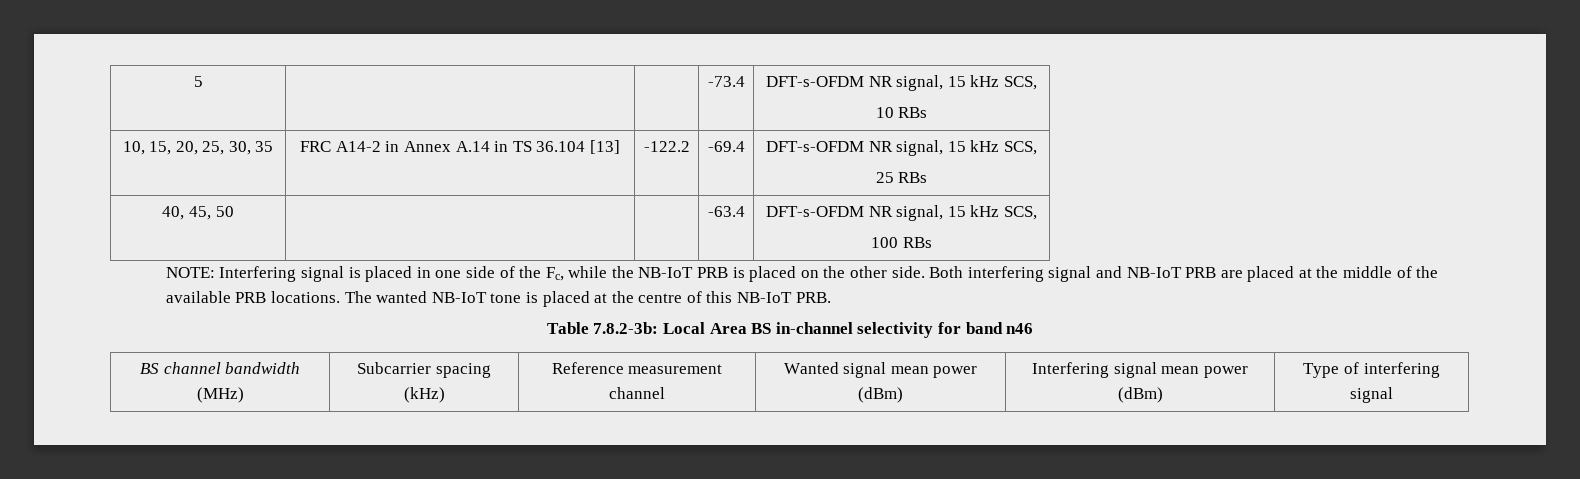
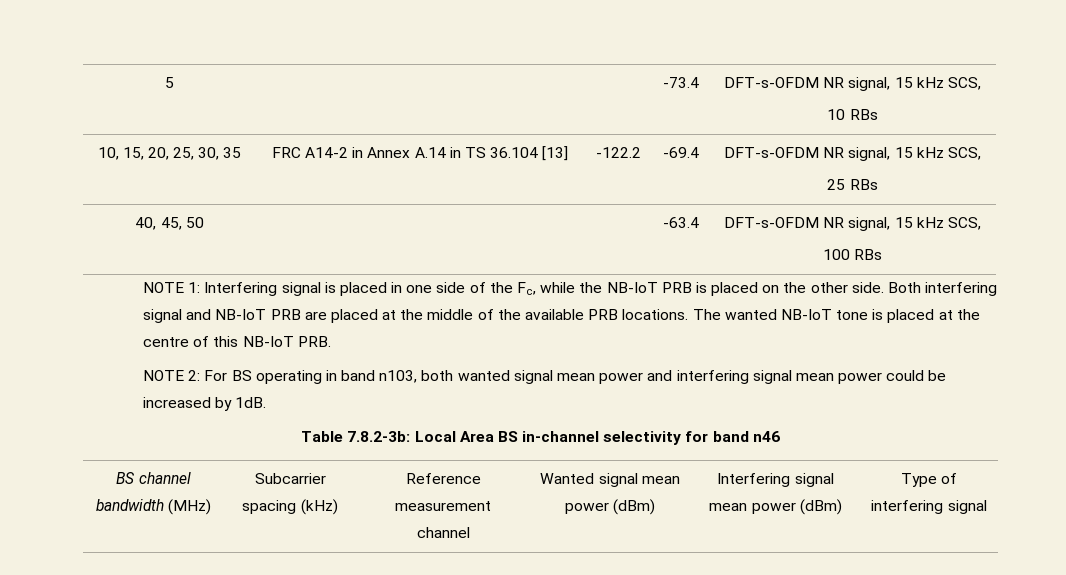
[165,267,215,278] NOTE: -> [142,282,201,293] NOTE 1:
(831, 297) none -> [142,370,947,384] [142,397,267,411] // NOTE 2: For BS operating in band n103, both wanted signal mean power and interfering signal mean power could be increased by 1dB.

